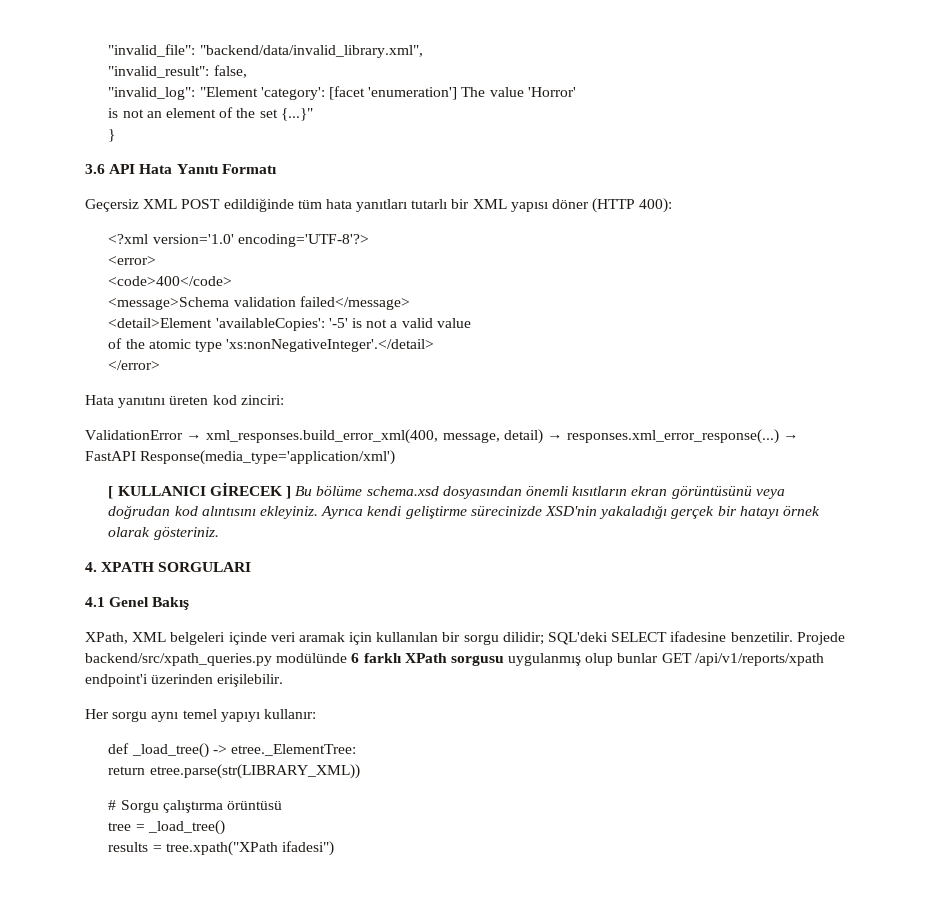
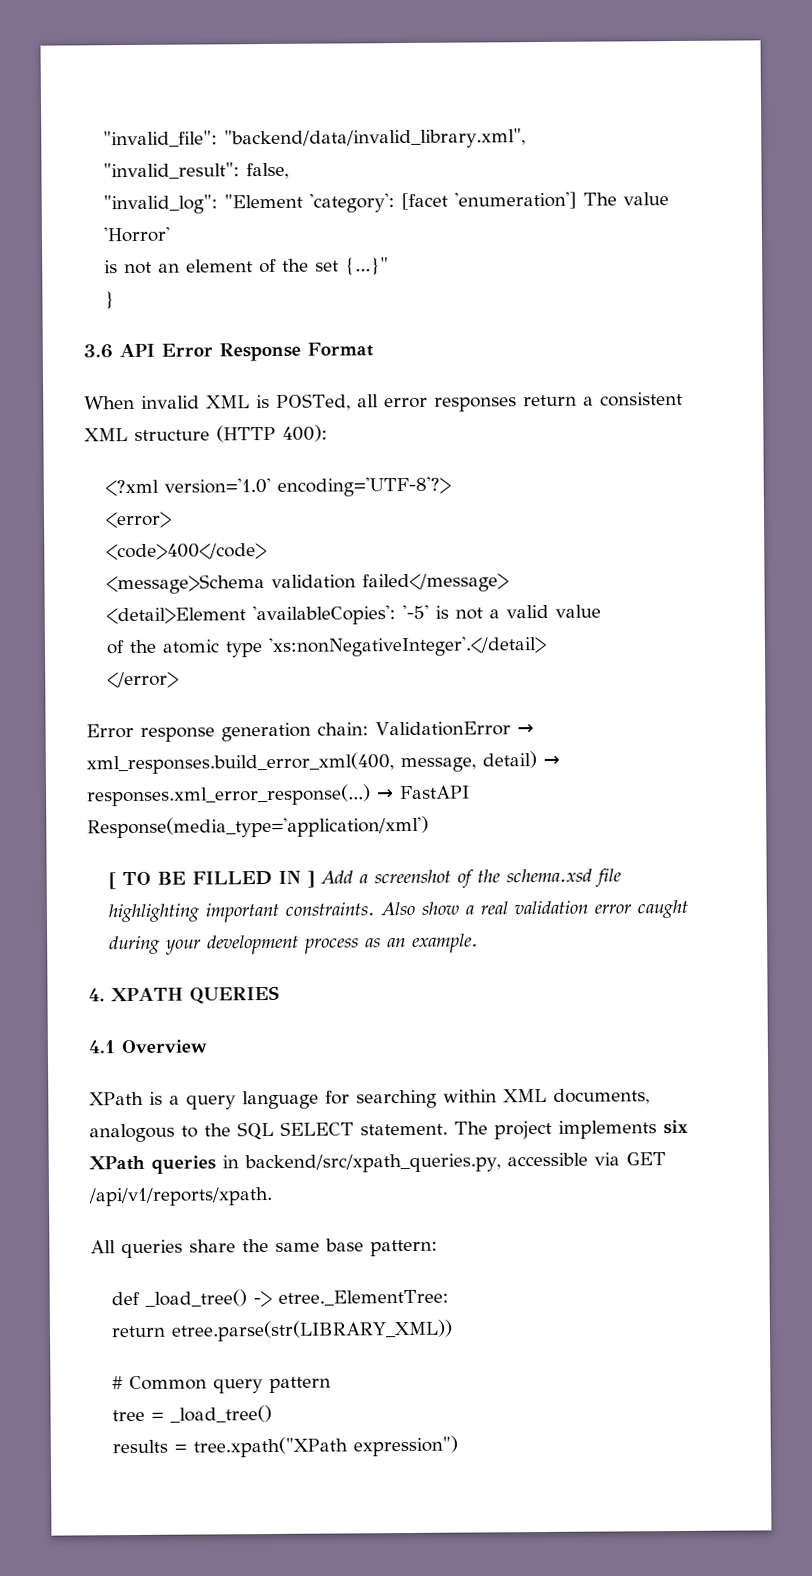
[139,164,277,174] [85,198,590,212] Hata Yanıtı Formatı // Geçersiz XML POST edildiğinde tüm hata yanıtları tutarlı bir XML yapısı döner -> [161,342,374,362] [84,391,683,412] [84,428,210,442] Error Response Format // When invalid XML is POSTed, all error responses return a consistent XML structure
[85,395,284,408] Hata yanıtını üreten kod zinciri: // -> [86,722,369,742] Error response generation chain:
[117,482,785,499] [108,505,820,519] [108,527,219,540] KULLANICI GİRECEK ] Bu bölüme schema.xsd dosyasından önemli kısıtların ekran görüntüsünü veya doğrudan kod alıntısını ekleyiniz. Ayrıca kendi geliştirme sürecinizde XSD'nin yakaladığı gerçek bir hatayı örnek olarak gösteriniz. -> [122,868,622,889] [108,899,689,923] [109,933,480,955] TO BE FILLED IN ] Add a screenshot of the schema.xsd file highlighting important constraints. Also show a real validation error caught during your development process as an example.
[158,562,252,572] SORGULARI -> [188,985,280,1004] QUERIES
[109,597,190,610] [85,631,845,645] [85,653,824,666] [85,674,284,687] [85,709,316,722] Genel Bakış // XPath, XML belgeleri içinde veri aramak için kullanılan bir sorgu dilidir; SQL'deki SELECT ifadesine benzetilir. Projede backend/src/xpath_queries.py modülünde 6 farklı XPath sorgusu uygulanmış olup bunlar GET /api/v1/reports/xpath endpoint'i üzerinden erişilebilir. // Her sorgu aynı temel yapıyı kullanır: -> [121,1039,207,1054] [89,1088,650,1110] [89,1119,688,1143] [89,1152,666,1174] [88,1186,273,1207] [90,1238,438,1259] Overview // XPath is a query language for searching within XML documents, analogous to the SQL SELECT statement. The project implements six XPath queries in backend/src/xpath_queries.py, accessible via GET /api/v1/reports/xpath. // All queries share the same base pattern:
[120,800,283,813] Sorgu çalıştırma örüntüsü -> [129,1375,332,1394] Common query pattern
[282,841,335,856] ifadesi") -> [353,1435,459,1457] expression")

